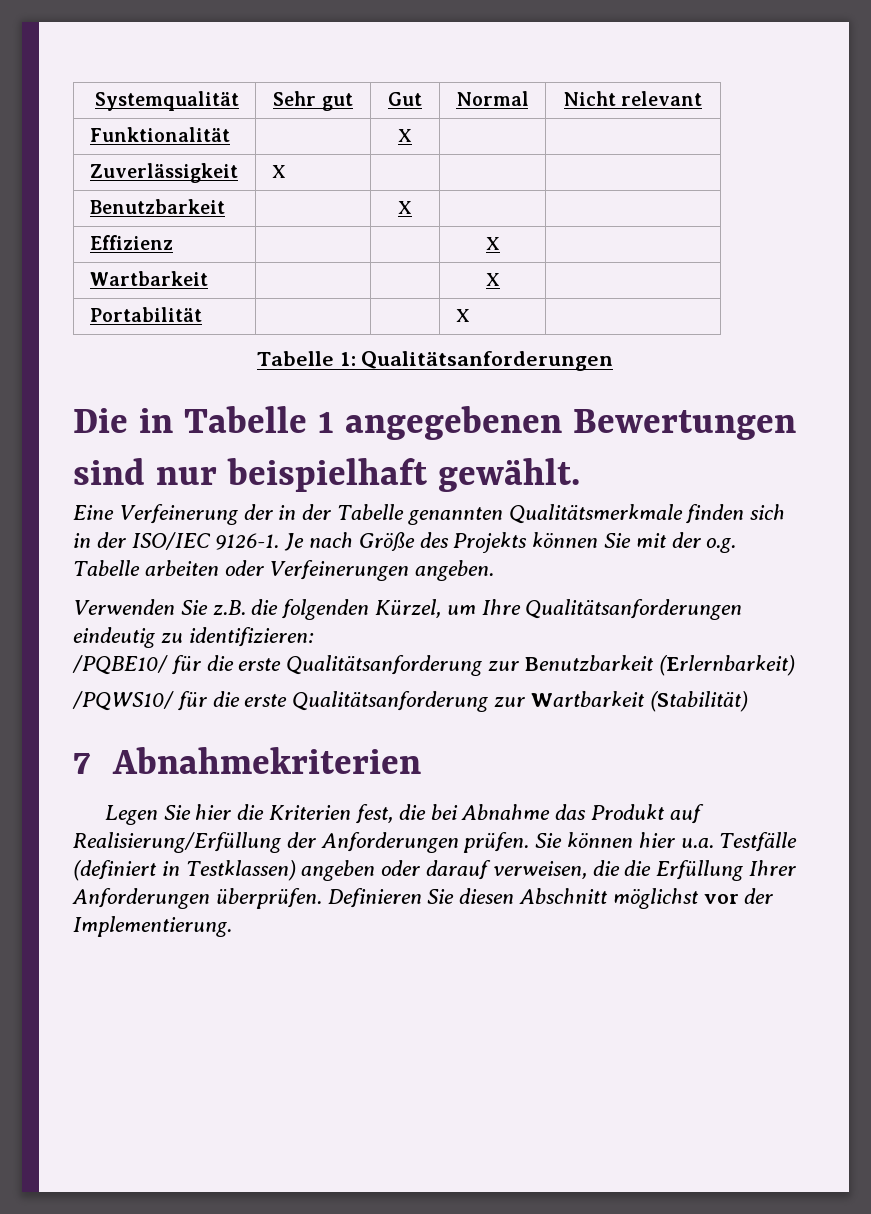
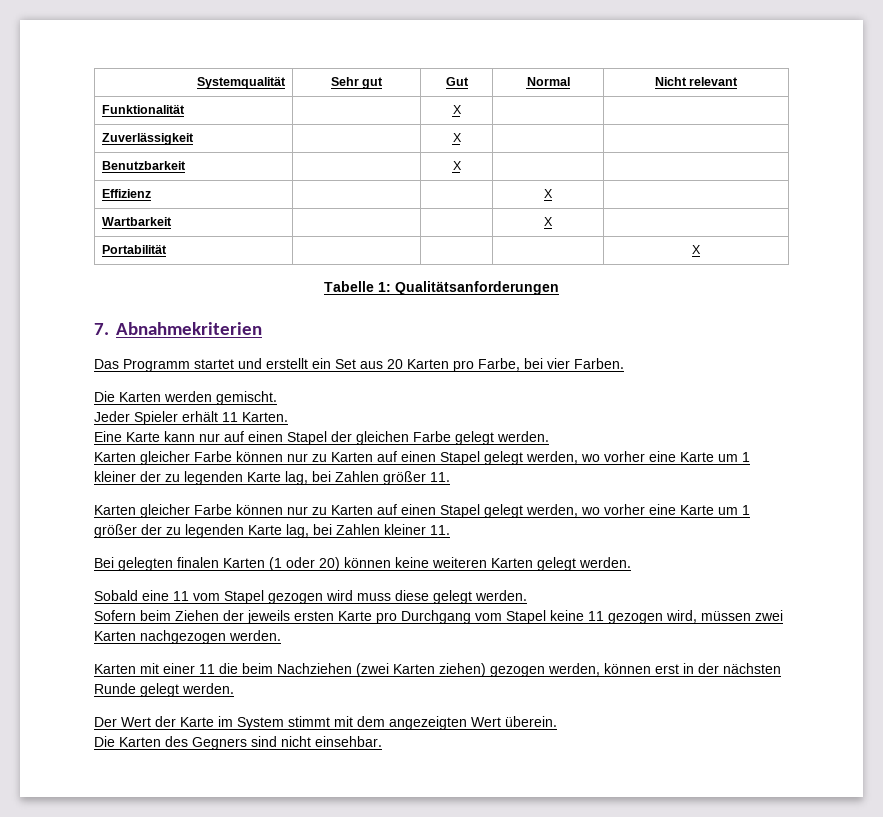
[271,165,286,178] X | | | -> [452,133,462,142] | X | |
[455,309,470,322] X | -> [692,245,701,254] | X
[73,406,796,440] [73,458,580,492] [73,504,786,525] [73,532,737,553] [73,560,495,581] [73,599,743,620] [73,627,314,648] [72,655,795,676] [72,691,748,712] [73,747,421,774] [104,804,704,825] [73,832,798,853] [73,860,797,881] [72,888,774,909] [73,916,232,937] Die in Tabelle 1 angegebenen Bewertungen sind nur beispielhaft gewählt. // Eine Verfeinerung der in der Tabelle genannten Qualitätsmerkmale finden sich in der ISO/IEC 9126-1. Je nach Größe des Projekts können Sie mit der o.g. Tabelle arbeiten oder Verfeinerungen angeben. // Verwenden Sie z.B. die folgenden Kürzel, um Ihre Qualitätsanforderungen eindeutig zu identifizieren: // /PQBE10/ für die erste Qualitätsanforderung zur Benutzbarkeit (Erlernbarkeit) // /PQWS10/ für die erste Qualitätsanforderung zur Wartbarkeit (Stabilität) // 7 Abnahmekriterien // Legen Sie hier die Kriterien fest, die bei Abnahme das Produkt auf Realisierung/Erfüllung der Anforderungen prüfen. Sie können hier u.a. Testfälle (definiert in Testklassen) angeben oder darauf verweisen, die die Erfüllung Ihrer Anforderungen überprüfen. Definieren Sie diesen Abschnitt möglichst vor der Implementierung. -> [94,322,262,335] [94,358,624,372] [94,391,277,405] [94,411,288,425] [94,431,549,445] [94,451,750,465] [94,471,450,485] [94,504,750,518] [94,524,450,538] [94,557,631,571] [94,590,527,604] [94,610,783,624] [94,630,281,644] [94,663,781,677] [94,683,234,697] [94,716,557,730] [94,736,382,750] 7. Abnahmekriterien // Das Programm startet und erstellt ein Set aus 20 Karten pro Farbe, bei vier Farben. // Die Karten werden gemischt. // Jeder Spieler erhält 11 Karten. // Eine Karte kann nur auf einen Stapel der gleichen Farbe gelegt werden. // Karten gleicher Farbe können nur zu Karten auf einen Stapel gelegt werden, wo vorher eine Karte um 1 kleiner der zu legenden Karte lag, bei Zahlen größer 11. // Karten gleicher Farbe können nur zu Karten auf einen Stapel gelegt werden, wo vorher eine Karte um 1 größer der zu legenden Karte lag, bei Zahlen kleiner 11. // Bei gelegten finalen Karten (1 oder 20) können keine weiteren Karten gelegt werden. // Sobald eine 11 vom Stapel gezogen wird muss diese gelegt werden. // Sofern beim Ziehen der jeweils ersten Karte pro Durchgang vom Stapel keine 11 gezogen wird, müssen zwei Karten nachgezogen werden. // Karten mit einer 11 die beim Nachziehen (zwei Karten ziehen) gezogen werden, können erst in der nächsten Runde gelegt werden. // Der Wert der Karte im System stimmt mit dem angezeigten Wert überein. // Die Karten des Gegners sind nicht einsehbar.

